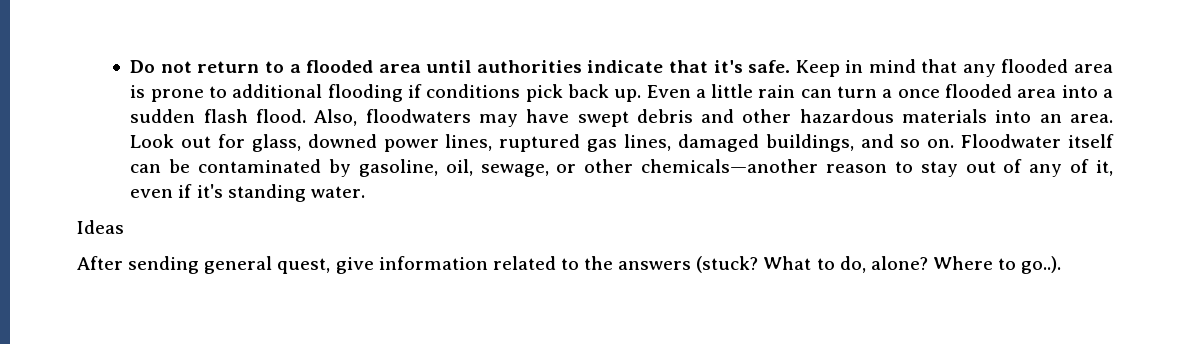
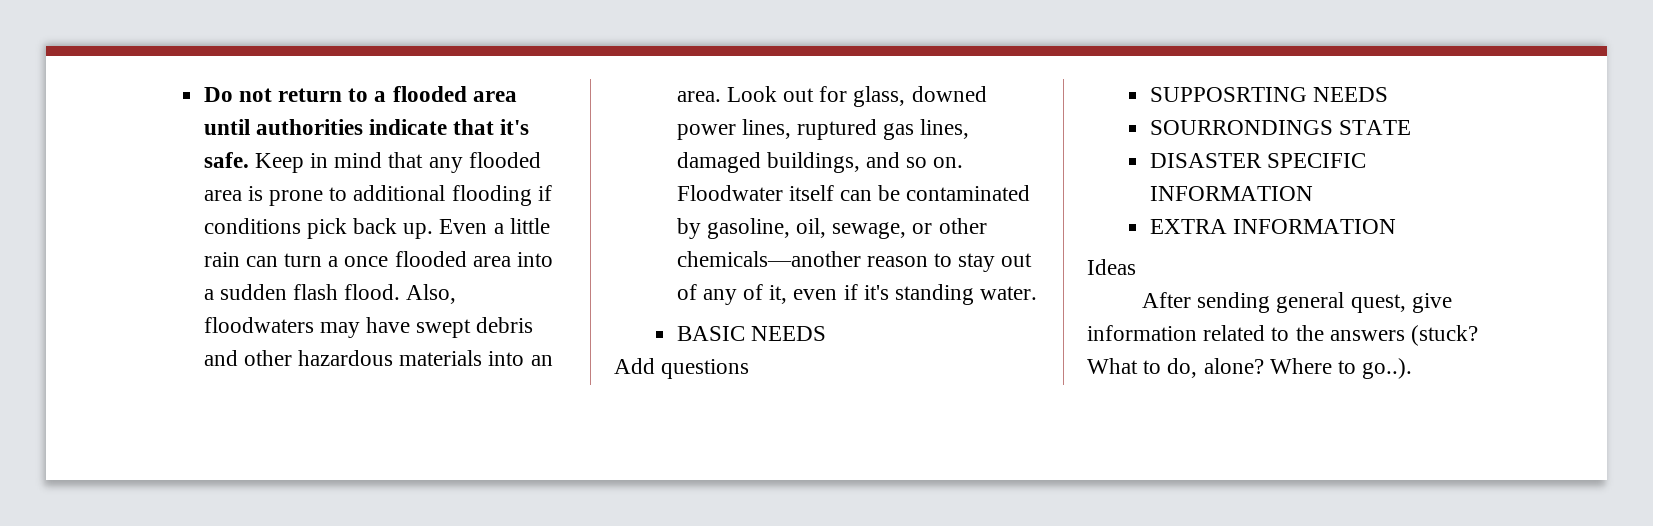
(365, 192) none -> [676,326,826,341] [614,358,750,379] [1149,87,1388,102] [1149,120,1411,135] [1149,153,1366,168] [1149,186,1313,201] [1149,219,1396,234] // BASIC NEEDS // Add questions // SUPPOSRTING NEEDS // SOURRONDINGS STATE // DISASTER SPECIFIC INFORMATION // EXTRA INFORMATION

